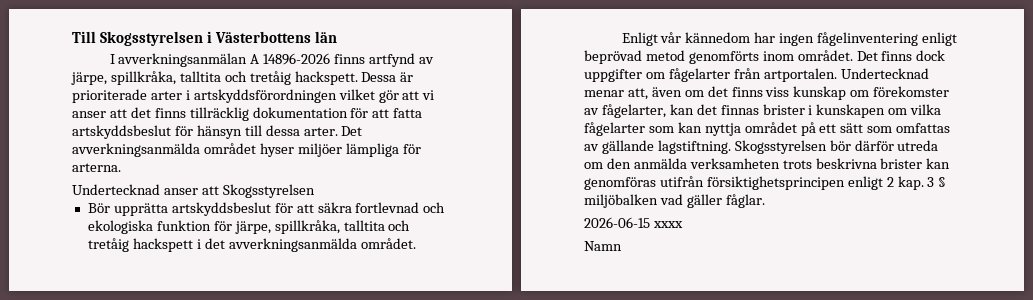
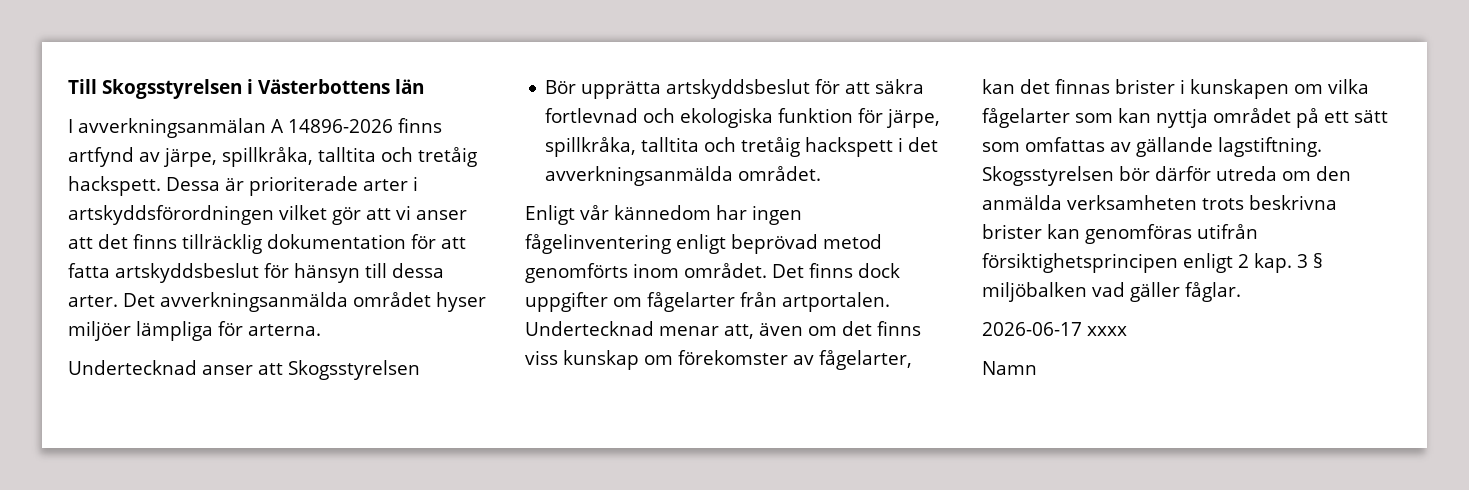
[584,217,650,228] 2026-06-15 -> [982,322,1082,336] 2026-06-17

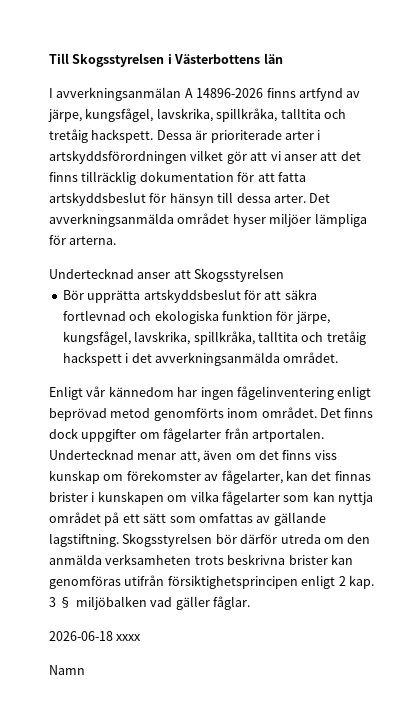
(217, 157) none -> [85,108,213,122] kungsfågel, lavskrika,
(941, 118) none -> [62,331,191,345] kungsfågel, lavskrika,
[982,322,1082,336] 2026-06-17 -> [49,631,113,641] 2026-06-18

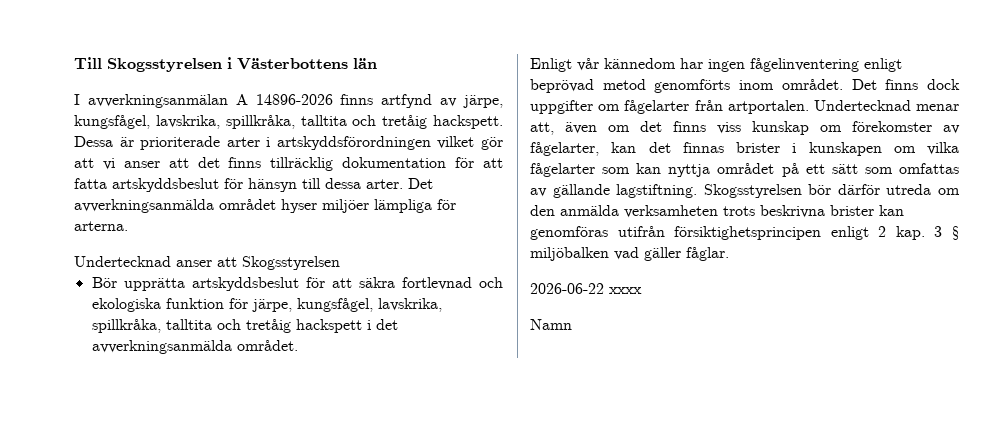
[49,631,113,641] 2026-06-18 -> [530,283,604,294] 2026-06-22

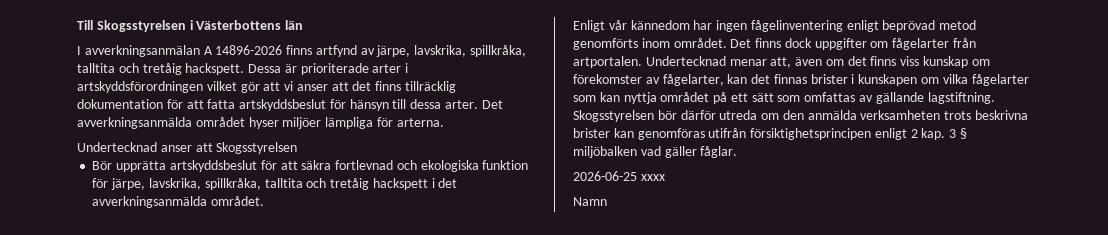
[74,115,150,129] kungsfågel, -> (411, 51) none
[296,298,373,312] kungsfågel, -> (146, 184) none
[530,283,604,294] 2026-06-22 -> [573,171,637,181] 2026-06-25

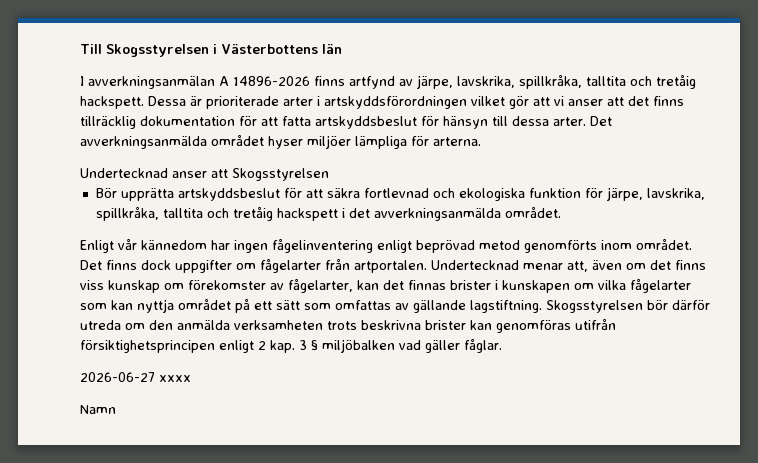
[573,171,637,181] 2026-06-25 -> [80,372,155,382] 2026-06-27

